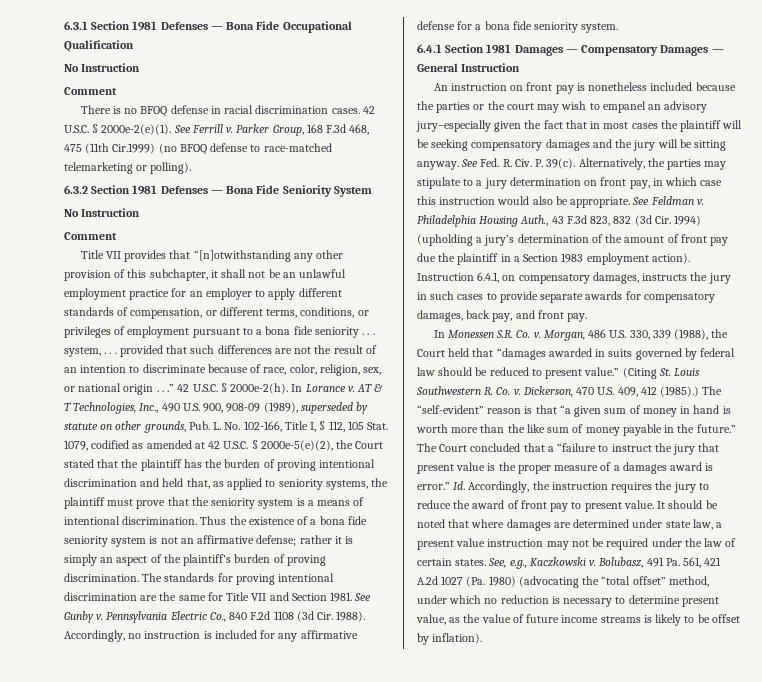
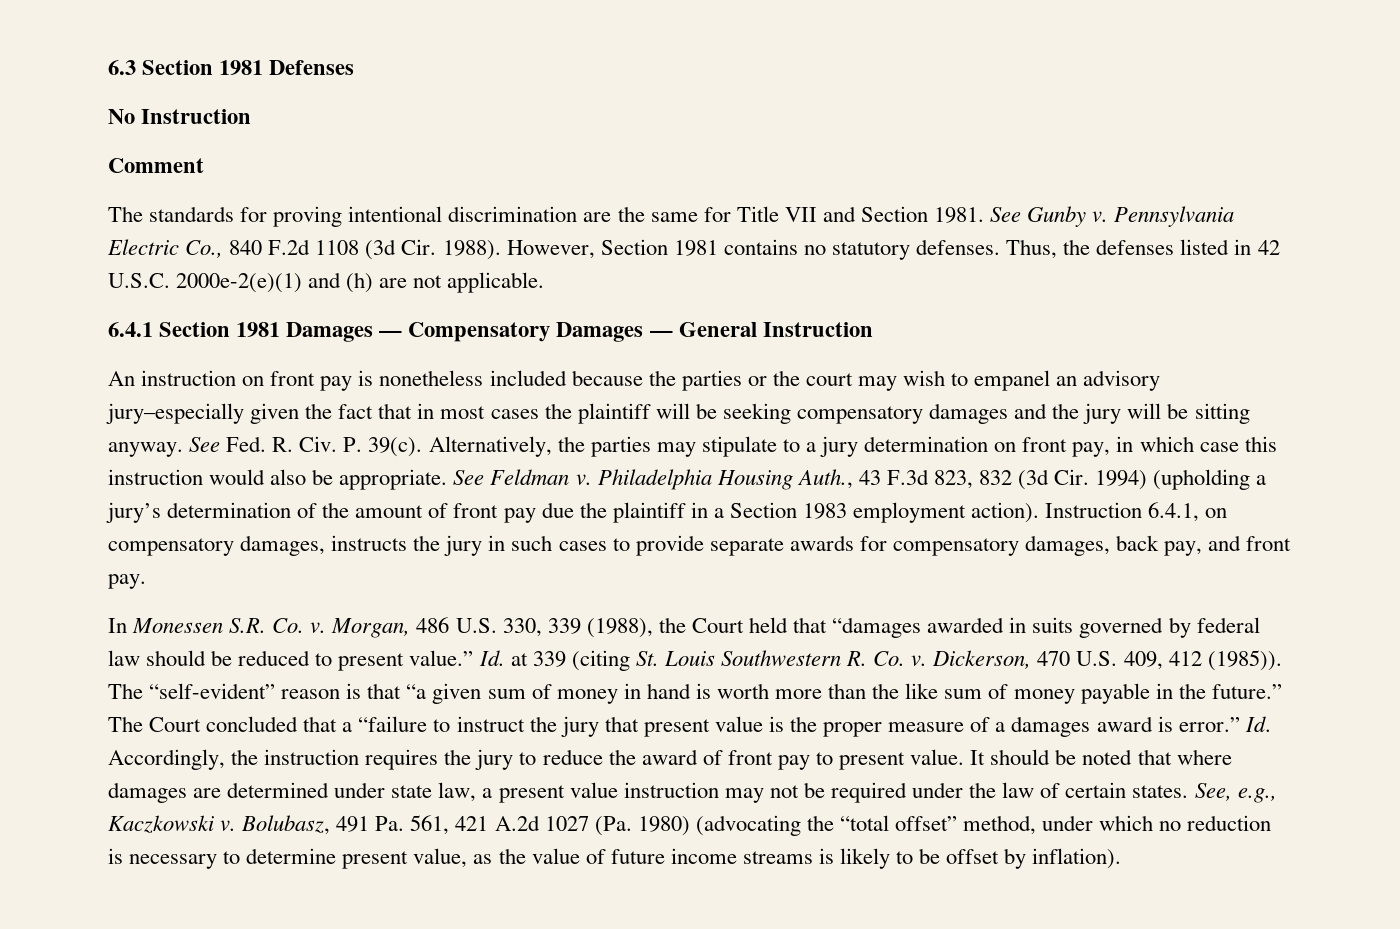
[64,21,352,33] [64,40,134,52] [64,63,141,72] [64,87,117,95] [80,105,375,117] [64,124,370,136] [64,143,332,155] [64,162,192,174] [64,185,372,197] [64,208,141,217] [64,232,117,240] [80,250,344,262] [64,269,347,281] [64,288,342,300] [64,307,369,319] [64,326,375,338] [64,345,377,357] [64,364,382,376] [64,383,384,395] [64,402,369,414] [64,421,389,433] [64,440,384,451] [64,459,376,471] [64,478,389,490] [64,497,365,509] [64,516,367,525] [64,535,354,547] [64,554,326,566] [64,573,139,582] 6.3.1 Section 1981 Defenses — Bona Fide Occupational Qualification // No Instruction // Comment // There is no BFOQ defense in racial discrimination cases. 42 U.S.C. § 2000e-2(e)(1). See Ferrill v. Parker Group, 168 F.3d 468, 475 (11th Cir.1999) (no BFOQ defense to race-matched telemarketing or polling). // 6.3.2 Section 1981 Defenses — Bona Fide Seniority System // No Instruction // Comment // Title VII provides that “[n]otwithstanding any other provision of this subchapter, it shall not be an unlawful employment practice for an employer to apply different standards of compensation, or different terms, conditions, or privileges of employment pursuant to a bona fide seniority . . . system, . . . provided that such differences are not the result of an intention to discriminate because of race, color, religion, sex, or national origin . . .” 42 U.S.C. § 2000e-2(h). In Lorance v. AT & T Technologies, Inc., 490 U.S. 900, 908-09 (1989), superseded by statute on other grounds, Pub. L. No. 102-166, Title I, § 112, 105 Stat. 1079, codified as amended at 42 U.S.C. § 2000e-5(e)(2), the Court stated that the plaintiff has the burden of proving intentional discrimination and held that, as applied to seniority systems, the plaintiff must prove that the seniority system is a means of intentional discrimination. Thus the existence of a bona fide seniority system is not an affirmative defense; rather it is simply an aspect of the plaintiff’s burden of proving discrimination. -> [108,60,355,75] [108,109,252,124] [108,158,204,173] 6.3 Section 1981 Defenses // No Instruction // Comment //
[64,630,358,642] [417,21,619,33] Accordingly, no instruction is included for any affirmative defense for a bona fide seniority system. -> [506,239,1280,260] [108,272,545,293] However, Section 1981 contains no statutory defenses. Thus, the defenses listed in 42 U.S.C. 2000e-2(e)(1) and (h) are not applicable.
[622,367,657,379] (Citing -> [478,650,630,671] Id. at 339 (citing
[660,386,700,397] (1985).) -> [1207,650,1282,671] (1985)).

